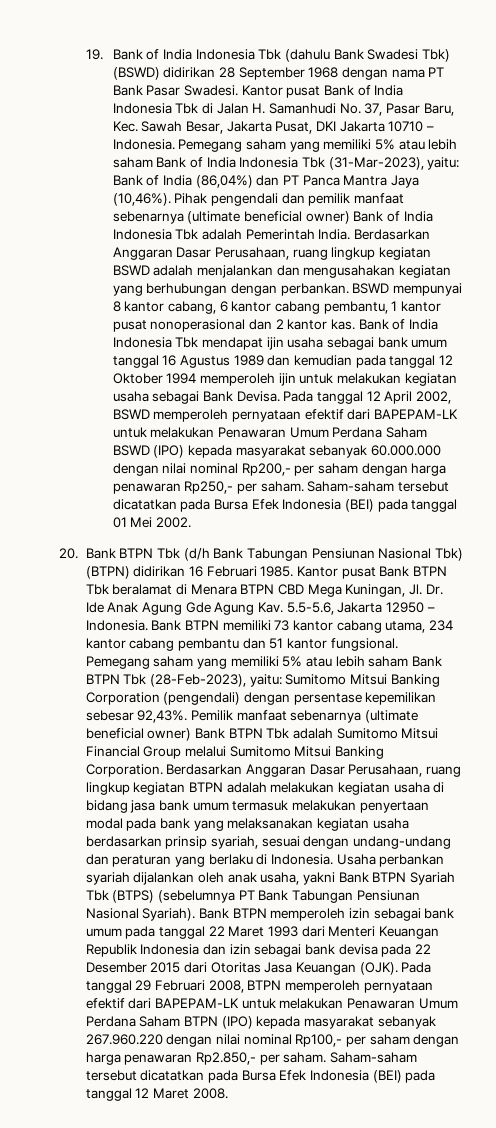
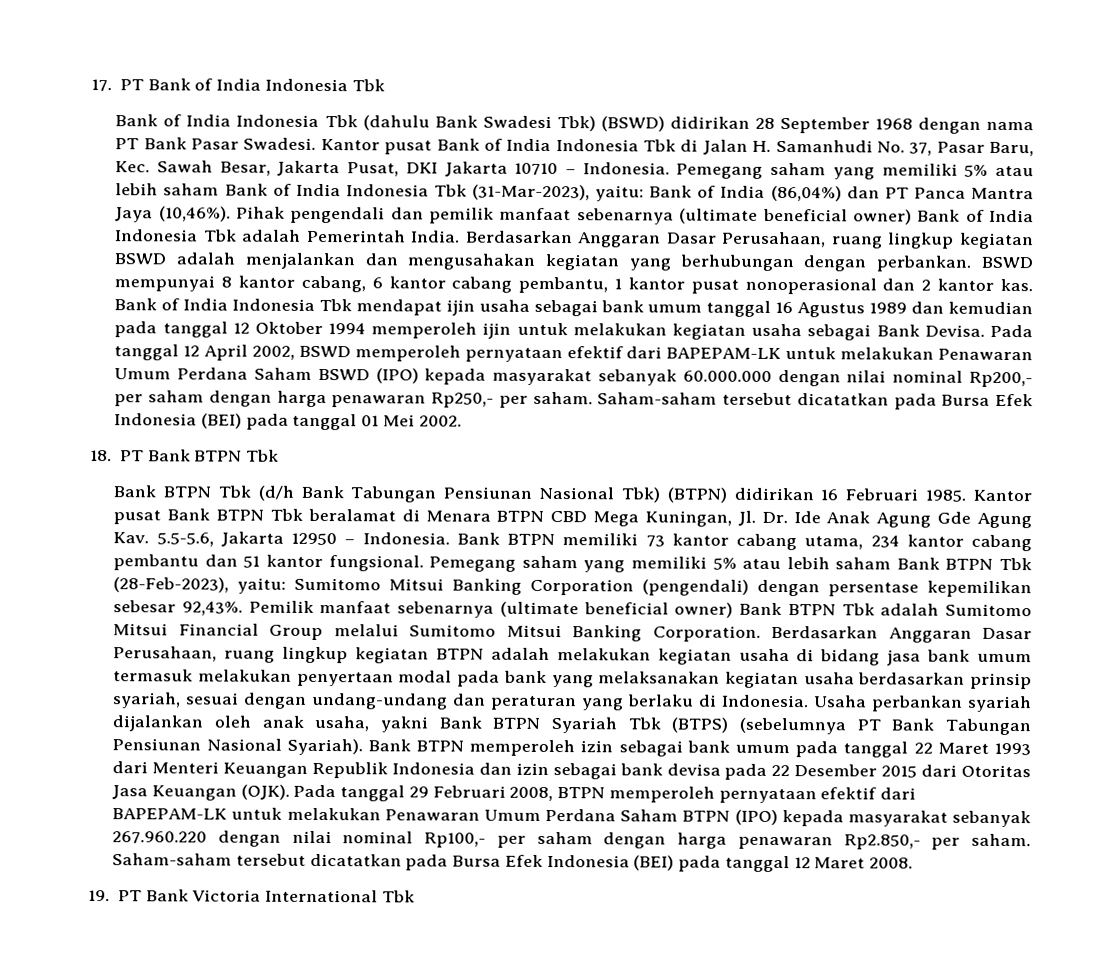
[85,49,103,60] 19. -> [91,78,385,92] 17. PT Bank of India Indonesia Tbk //
[58,548,78,559] 20. -> [90,449,280,462] 18. PT Bank BTPN Tbk //
(228, 1093) none -> [88,889,415,903] // 19. PT Bank Victoria International Tbk

